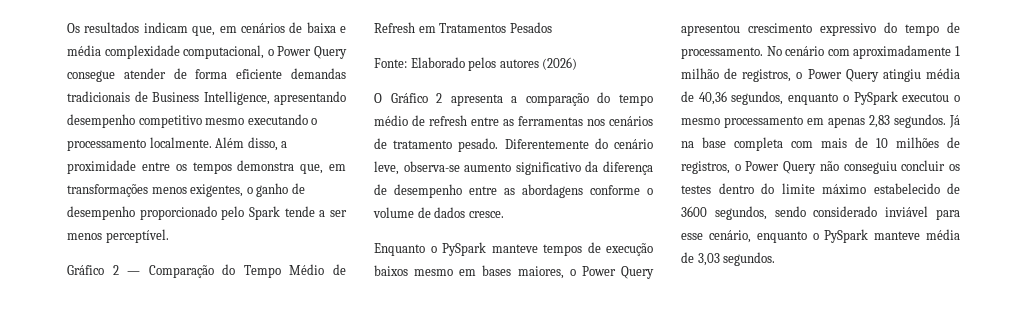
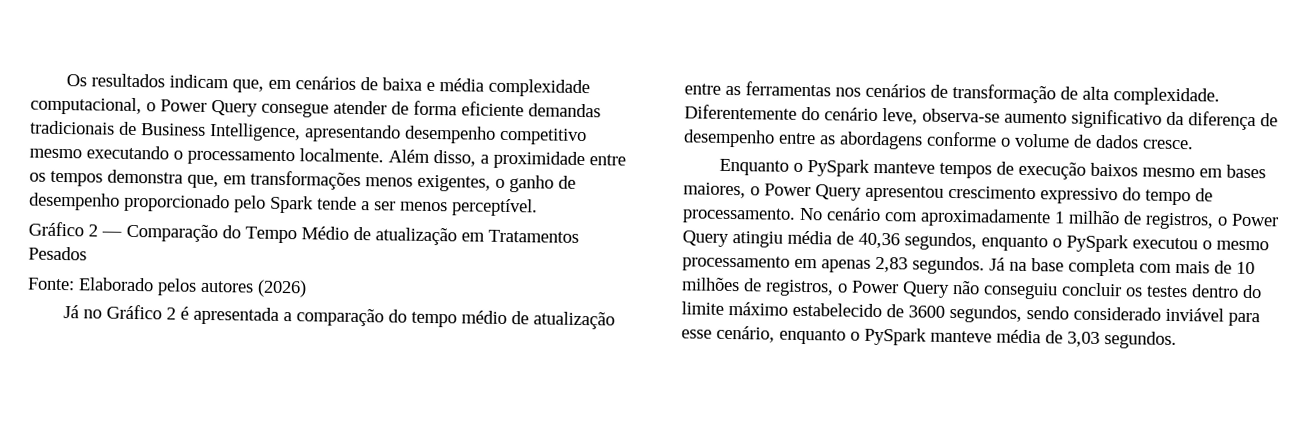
[374,22,415,33] Refresh -> [375,227,457,246] atualização
[374,93,503,106] O Gráfico 2 apresenta -> [63,304,280,325] Já no Gráfico 2 é apresentada
[429,115,467,126] refresh -> [533,311,616,330] atualização
[393,138,499,152] tratamento pesado. -> [952,83,1220,106] transformação de alta complexidade.

